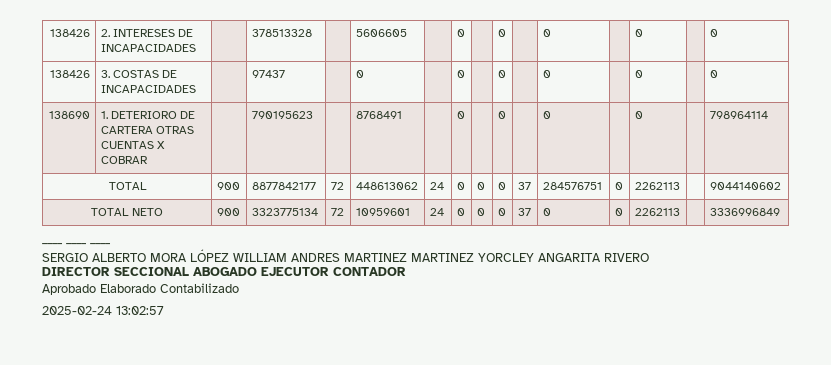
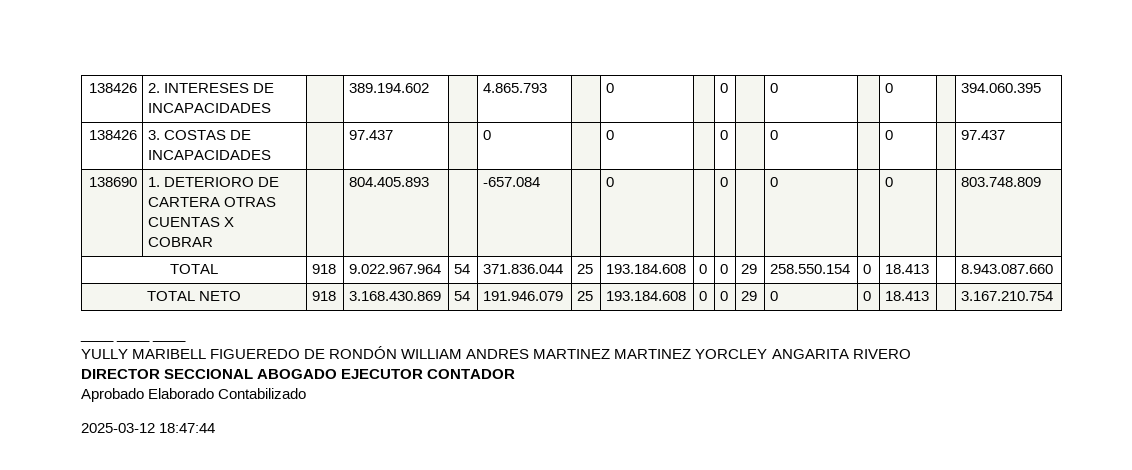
[251,29,312,37] [355,29,407,37] [456,29,465,37] [497,29,506,37] [542,29,551,37] [634,29,643,37] [709,29,718,37] 378513328 | | 5606605 | | 0 | | 0 | | 0 | | 0 | | 0 -> [349,83,430,93] [483,83,548,93] [606,83,615,93] [720,83,729,93] [770,83,779,93] [885,83,894,93] [961,83,1042,93] 389.194.602 | | 4.865.793 | | 0 | | 0 | | 0 | | 0 | | 394.060.395
[251,70,285,78] 97437 -> [349,130,394,140] 97.437
[709,70,718,78] 0 -> [961,130,1006,140] 97.437
[251,111,313,119] [355,111,402,119] [456,111,465,119] [497,111,506,119] [542,111,551,119] [634,111,643,119] [709,111,768,119] 790195623 | | 8768491 | | 0 | | 0 | | 0 | | 0 | | 798964114 -> [349,177,430,187] [483,177,541,187] [606,177,615,187] [720,177,729,187] [770,177,779,187] [885,177,894,187] [961,177,1042,187] 804.405.893 | | -657.084 | | 0 | | 0 | | 0 | | 0 | | 803.748.809
[216,182,240,190] [251,182,316,190] [330,182,344,190] [355,182,418,190] [429,182,444,190] [456,182,465,190] [476,182,485,190] [497,182,506,190] [517,182,531,190] [542,182,602,190] [614,182,623,190] [634,182,680,190] [709,182,781,190] 900 | 8877842177 | 72 | 448613062 | 24 | 0 | 0 | 0 | 37 | 284576751 | 0 | 2262113 | | 9044140602 -> [312,264,337,274] [349,264,442,274] [454,264,471,274] [483,264,564,274] [577,264,594,274] [606,264,687,274] [699,264,708,274] [720,264,729,274] [741,264,758,274] [770,264,851,274] [863,264,872,274] [885,264,930,274] [961,264,1054,274] 918 | 9.022.967.964 | 54 | 371.836.044 | 25 | 193.184.608 | 0 | 0 | 29 | 258.550.154 | 0 | 18.413 | | 8.943.087.660
[216,208,240,216] [251,208,318,216] [330,208,344,216] [355,208,410,216] [429,208,444,216] [456,208,465,216] [476,208,485,216] [497,208,506,216] [517,208,531,216] [542,208,551,216] [614,208,623,216] [634,208,680,216] [709,208,780,216] 900 | 3323775134 | 72 | 10959601 | 24 | 0 | 0 | 0 | 37 | 0 | 0 | 2262113 | | 3336996849 -> [312,291,337,301] [349,291,442,301] [454,291,471,301] [483,291,564,301] [577,291,594,301] [606,291,687,301] [699,291,708,301] [720,291,729,301] [741,291,758,301] [770,291,779,301] [863,291,872,301] [885,291,930,301] [961,291,1054,301] 918 | 3.168.430.869 | 54 | 191.946.079 | 25 | 193.184.608 | 0 | 0 | 29 | 0 | 0 | 18.413 | | 3.167.210.754
[42,249,229,262] SERGIO ALBERTO MORA LÓPEZ -> [81,346,398,359] YULLY MARIBELL FIGUEREDO DE RONDÓN
[42,306,164,315] 2025-02-24 13:02:57 -> [81,423,216,433] 2025-03-12 18:47:44

